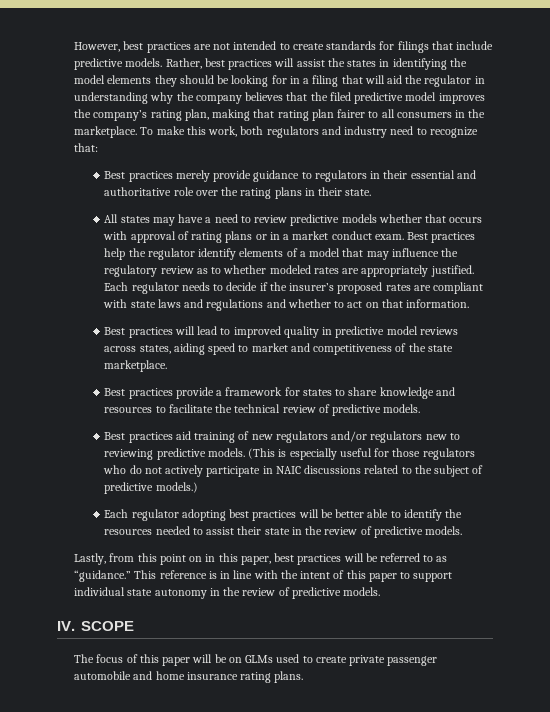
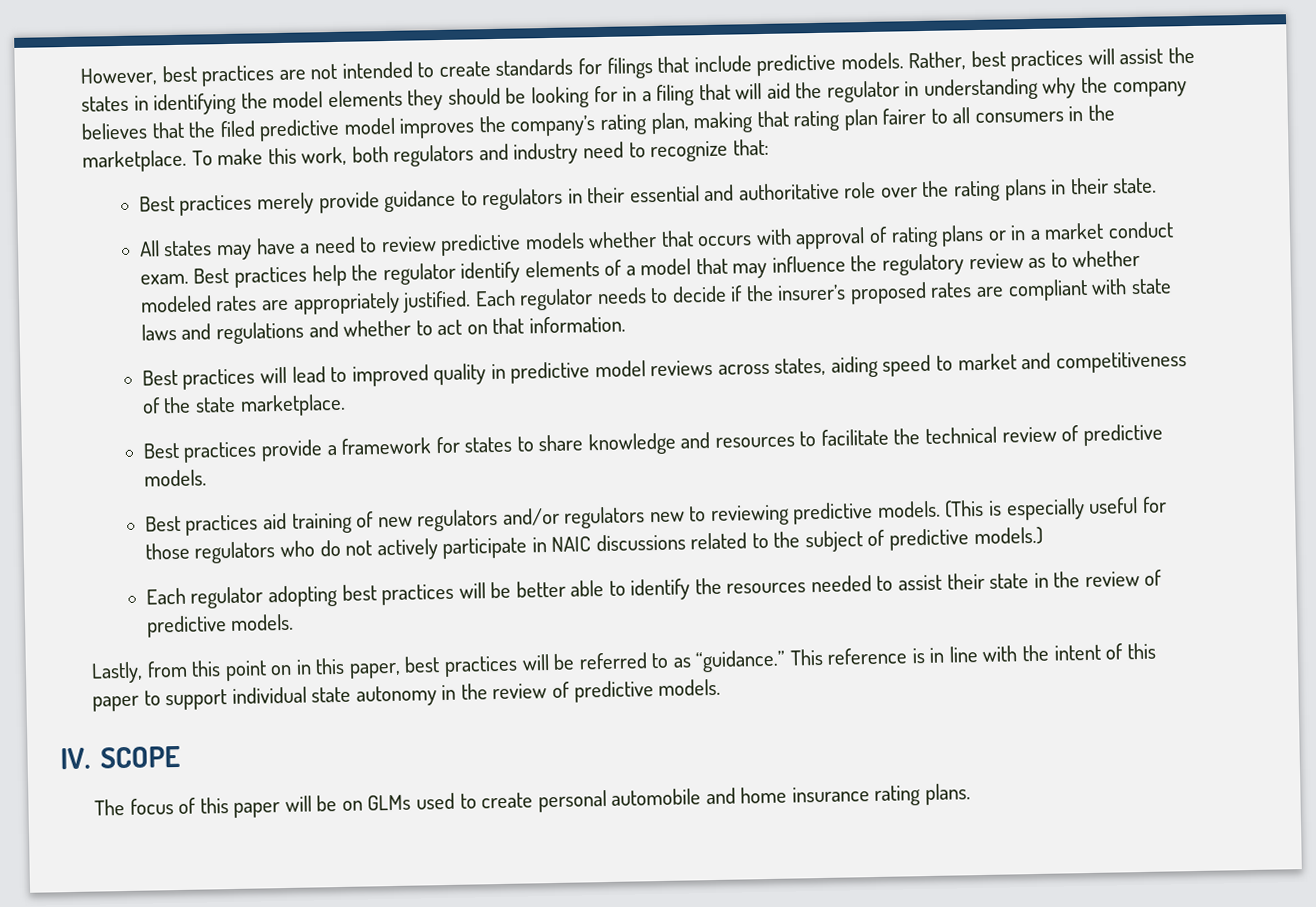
[348,655,438,666] private passenger -> [537,790,607,813] personal

